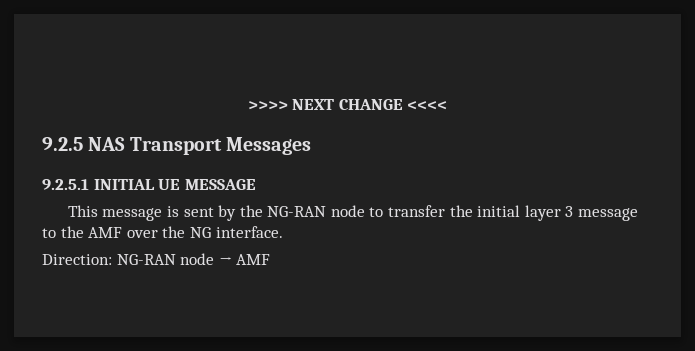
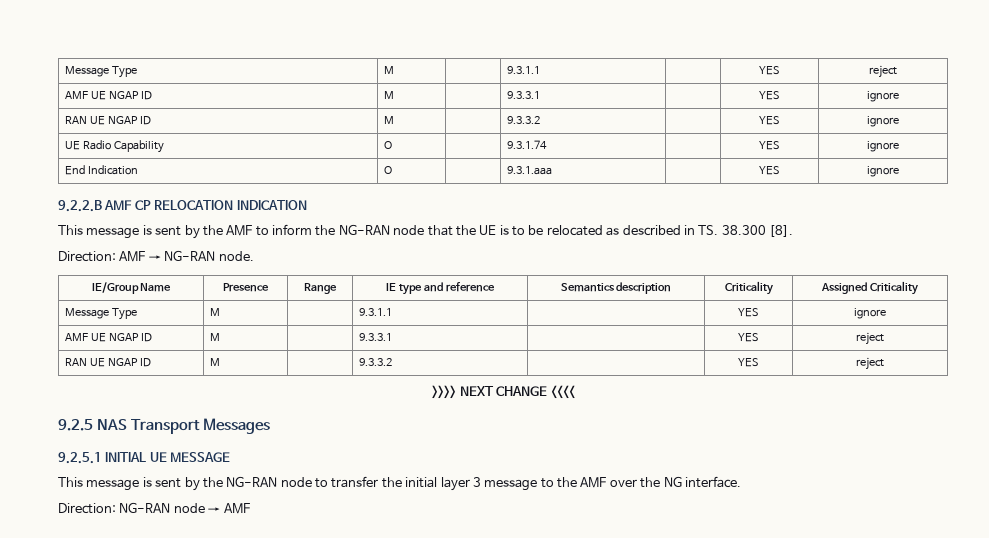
(247, 105) none -> [64,66,137,78] [383,66,394,74] [506,66,540,74] [759,66,780,75] [869,65,897,78] [64,91,152,100] [383,91,394,99] [506,91,540,99] [759,91,780,100] [867,91,899,102] [64,116,151,125] [383,116,394,124] [506,116,540,124] [759,116,780,125] [867,116,899,127] [64,140,164,153] [383,141,392,149] [506,140,547,149] [759,141,780,150] [867,141,899,152] [64,165,138,175] [383,166,392,174] [506,166,552,175] [759,166,780,175] [867,166,899,177] [58,200,307,212] [58,224,793,239] [58,250,254,262] [91,282,172,294] [223,283,269,292] [304,283,337,294] [386,282,495,295] [560,282,672,294] [724,281,773,295] [821,281,918,295] [64,308,137,320] [209,308,220,316] [358,308,392,316] [738,308,759,317] [854,308,886,319] [64,333,152,342] [209,333,220,341] [358,333,392,341] [738,333,759,342] [856,332,884,345] [64,358,151,367] [209,358,220,366] [358,358,392,366] [738,358,759,367] [856,357,884,370] Message Type | M | | 9.3.1.1 | | YES | reject // AMF UE NGAP ID | M | | 9.3.3.1 | | YES | ignore // RAN UE NGAP ID | M | | 9.3.3.2 | | YES | ignore // UE Radio Capability | O | | 9.3.1.74 | | YES | ignore // End Indication | O | | 9.3.1.aaa | | YES | ignore // 9.2.2.B AMF CP RELOCATION INDICATION // This message is sent by the AMF to inform the NG-RAN node that the UE is to be relocated as described in TS. 38.300 [8]. // Direction: AMF → NG-RAN node. // IE/Group Name | Presence | Range | IE type and reference | Semantics description | Criticality | Assigned Criticality // Message Type | M | | 9.3.1.1 | | YES | ignore // AMF UE NGAP ID | M | | 9.3.3.1 | | YES | reject // RAN UE NGAP ID | M | | 9.3.3.2 | | YES | reject //

